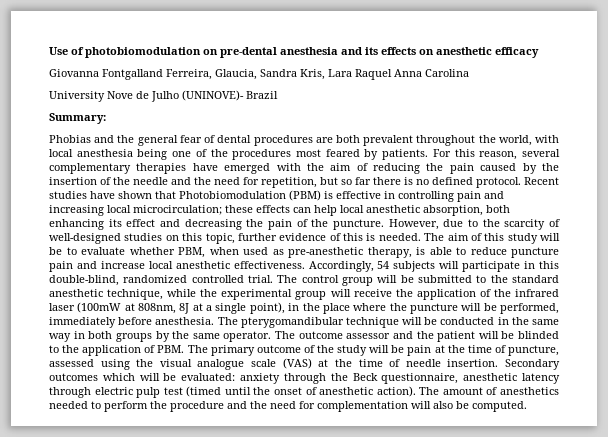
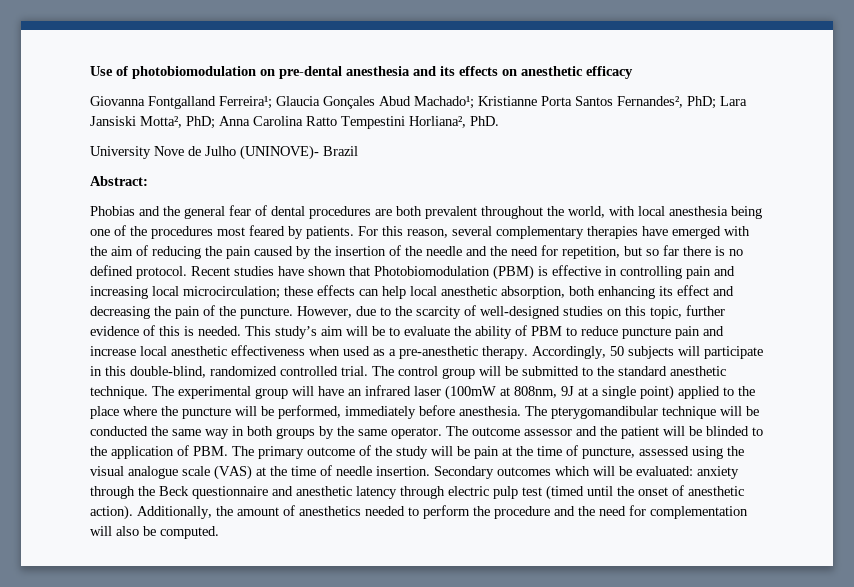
[166,69,469,80] Ferreira, Glaucia, Sandra Kris, Lara Raquel Anna Carolina -> [219,96,747,109] [90,116,499,129] Ferreira¹; Glaucia Gonçales Abud Machado¹; Kristianne Porta Santos Fernandes², PhD; Lara Jansiski Motta², PhD; Anna Carolina Ratto Tempestini Horliana², PhD.
[49,113,106,124] Summary: -> [90,176,148,186] Abstract:
[424,233,560,244] [49,247,452,258] The aim of this study will be to evaluate whether PBM, when used as pre-anesthetic therapy, is able -> [245,325,562,339] This study’s aim will be to evaluate the ability of PBM
[233,261,390,272] effectiveness. Accordingly, 54 -> [231,345,624,359] effectiveness when used as a pre-anesthetic therapy. Accordingly, 50
[107,289,511,300] technique, while the experimental group will receive the application of the -> [90,386,362,399] technique. The experimental group will have an
[179,303,190,314] 8J -> [561,386,574,396] 9J
[249,302,300,314] point), in -> [640,385,734,400] point) applied to
[497,317,509,325] in -> (148, 431) none
[381,373,459,384] questionnaire, -> [192,486,293,499] questionnaire and
[419,387,440,395] The -> [137,506,233,519] Additionally, the

